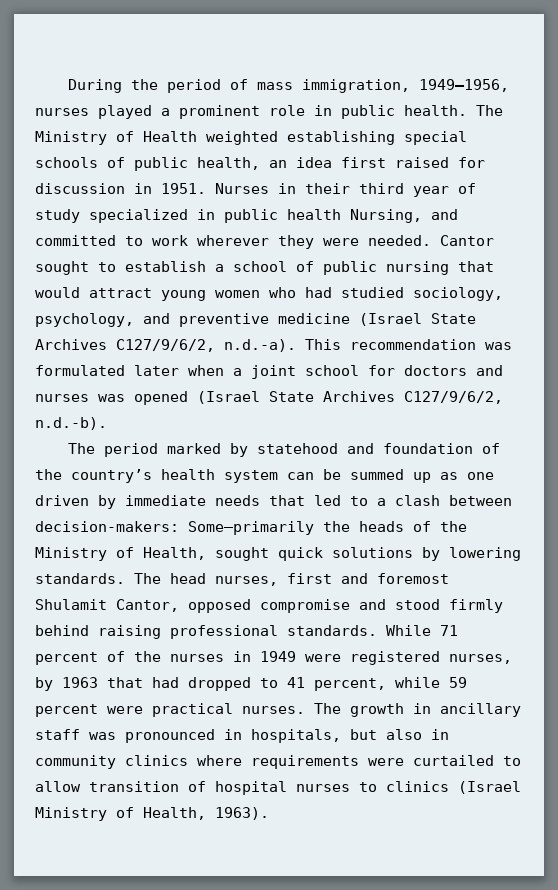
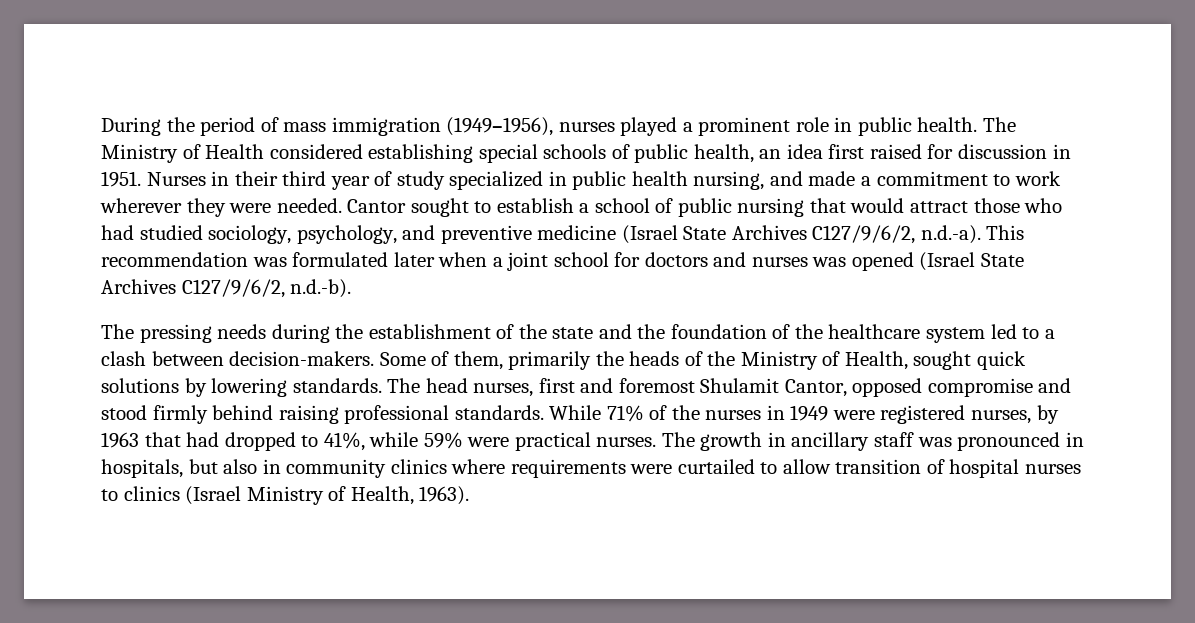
[301,79,509,93] immigration, 1949–1956, -> [331,117,554,136] immigration (1949–1956),
[206,131,278,145] weighted -> [269,144,363,159] considered
[350,209,458,223] [35,235,116,246] Nursing, and committed -> [693,171,988,190] nursing, and made a commitment
[161,290,260,301] young women -> [973,198,1020,213] those
[103,443,500,457] [35,469,494,483] [35,495,305,509] period marked by statehood and foundation of the country’s health system can be summed up as one driven by immediate needs that -> [139,324,986,343] pressing needs during the establishment of the state and the foundation of the healthcare system
[35,521,314,535] decision-makers: Some–primarily -> [229,351,592,370] decision-makers. Some of them, primarily
[440,625,458,636] [35,652,98,665] 71 percent -> [606,405,644,422] 71%
[287,677,467,691] [35,704,98,717] 41 percent, while 59 percent -> [323,432,463,451] 41%, while 59%

